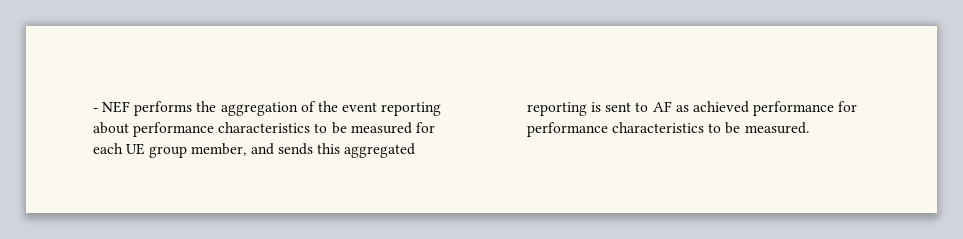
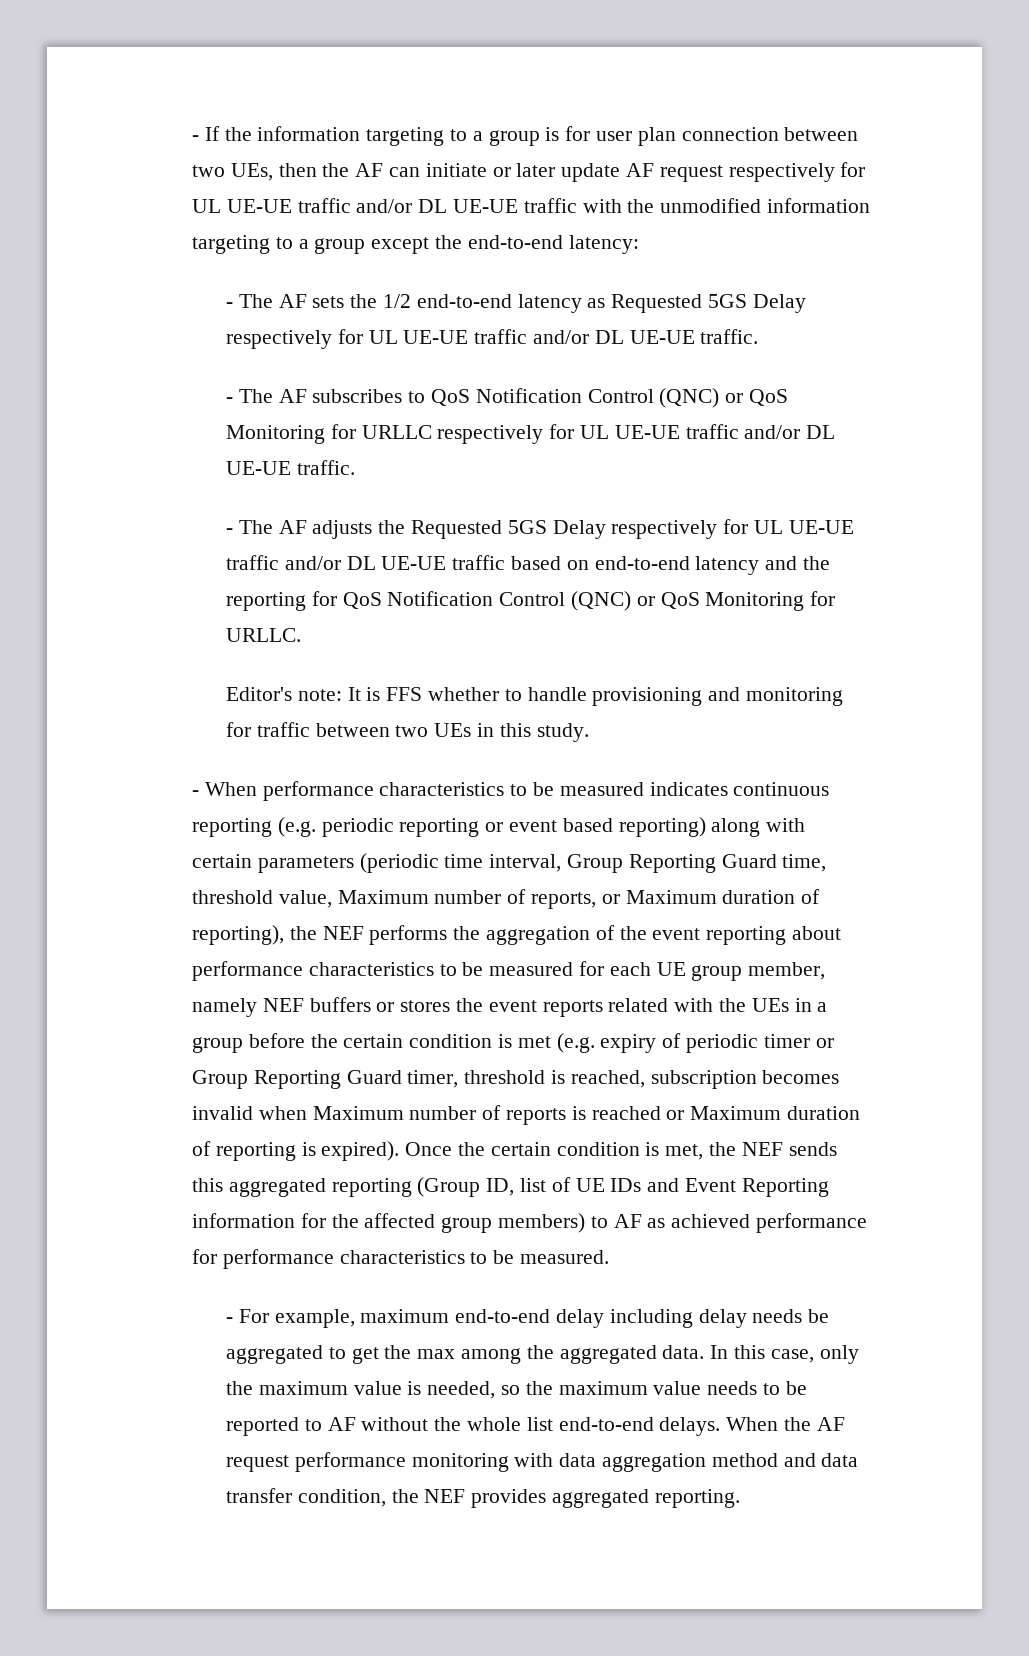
[92,108,98,112] - -> [191,126,859,146] [191,162,866,182] [191,198,871,213] [191,235,639,254] [225,294,806,313] [225,329,759,349] [225,388,788,408] [225,424,836,444] [225,460,355,475] [225,519,854,539] [225,555,830,575] [225,591,836,611] [225,628,301,642] [225,687,843,706] [225,722,589,742] [191,781,830,801] [191,817,806,837] [191,853,827,873] [191,889,821,909] [191,925,317,945] - If the information targeting to a group is for user plan connection between two UEs, then the AF can initiate or later update AF request respectively for UL UE-UE traffic and/or DL UE-UE traffic with the unmodified information targeting to a group except the end-to-end latency: // - The AF sets the 1/2 end-to-end latency as Requested 5GS Delay respectively for UL UE-UE traffic and/or DL UE-UE traffic. // - The AF subscribes to QoS Notification Control (QNC) or QoS Monitoring for URLLC respectively for UL UE-UE traffic and/or DL UE-UE traffic. // - The AF adjusts the Requested 5GS Delay respectively for UL UE-UE traffic and/or DL UE-UE traffic based on end-to-end latency and the reporting for QoS Notification Control (QNC) or QoS Monitoring for URLLC. // Editor's note: It is FFS whether to handle provisioning and monitoring for traffic between two UEs in this study. // - When performance characteristics to be measured indicates continuous reporting (e.g. periodic reporting or event based reporting) along with certain parameters (periodic time interval, Group Reporting Guard time, threshold value, Maximum number of reports, or Maximum duration of reporting), the
[250,143,416,158] [526,102,632,116] and sends this aggregated reporting is sent -> [191,997,828,1017] [191,1033,834,1053] [191,1070,840,1089] [191,1105,861,1125] [191,1141,837,1161] [191,1177,829,1197] [191,1213,585,1233] namely NEF buffers or stores the event reports related with the UEs in a group before the certain condition is met (e.g. expiry of periodic timer or Group Reporting Guard timer, threshold is reached, subscription becomes invalid when Maximum number of reports is reached or Maximum duration of reporting is expired). Once the certain condition is met, the NEF sends this aggregated reporting (Group ID, list of UE IDs and Event Reporting information for the affected group members)
(809, 128) none -> [225,1309,830,1328] [225,1345,859,1364] [225,1381,807,1399] [225,1417,845,1436] [225,1452,859,1472] [225,1488,740,1508] // - For example, maximum end-to-end delay including delay needs be aggregated to get the max among the aggregated data. In this case, only the maximum value is needed, so the maximum value needs to be reported to AF without the whole list end-to-end delays. When the AF request performance monitoring with data aggregation method and data transfer condition, the NEF provides aggregated reporting.

